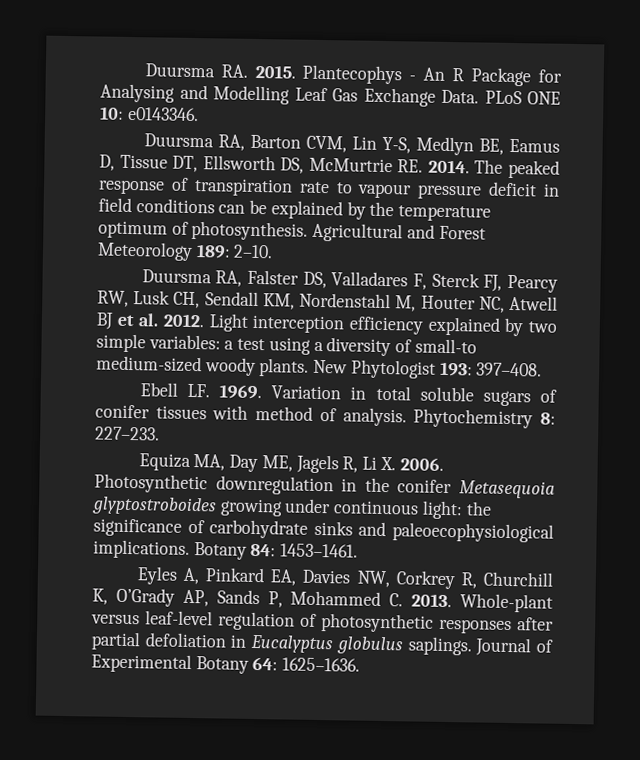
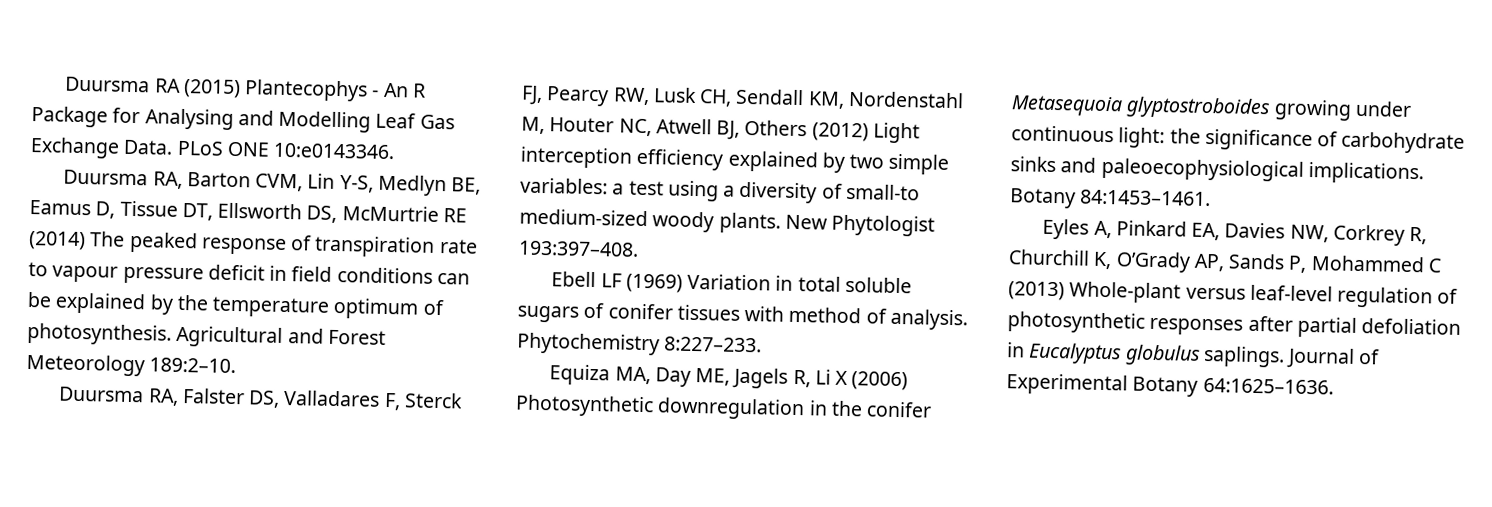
[144,63,296,79] Duursma RA. 2015. -> [65,76,241,99] Duursma RA (2015)
[100,106,199,122] 10: e0143346. -> [273,142,396,160] 10:e0143346.
[397,159,470,174] RE. 2014. -> [442,208,467,223] [28,230,86,251] RE (2014)
[195,244,274,259] 189: 2–10. -> [149,357,237,374] 189:2–10.
[96,312,205,330] BJ et al. 2012. -> [716,119,869,142] BJ, Others (2012)
[439,361,543,377] 193: 397–408. -> [518,240,639,257] 193:397–408.
[186,383,263,400] LF. 1969. -> [600,273,683,293] LF (1969)
[540,412,556,425] [95,426,160,441] 8: 227–233. -> [664,336,763,353] 8:227–233.
[379,456,444,471] X. 2006. -> [835,370,909,391] X (2006)
[250,543,359,558] 84: 1453–1461. -> [1080,189,1212,207] 84:1453–1461.
[389,593,453,608] C. 2013. -> [1427,258,1442,273] [1008,281,1065,301] C (2013)
[252,656,361,672] 64: 1625–1636. -> [1202,377,1334,395] 64:1625–1636.

